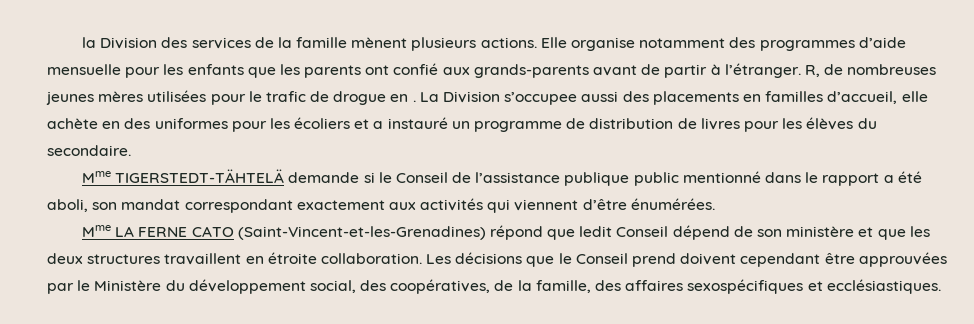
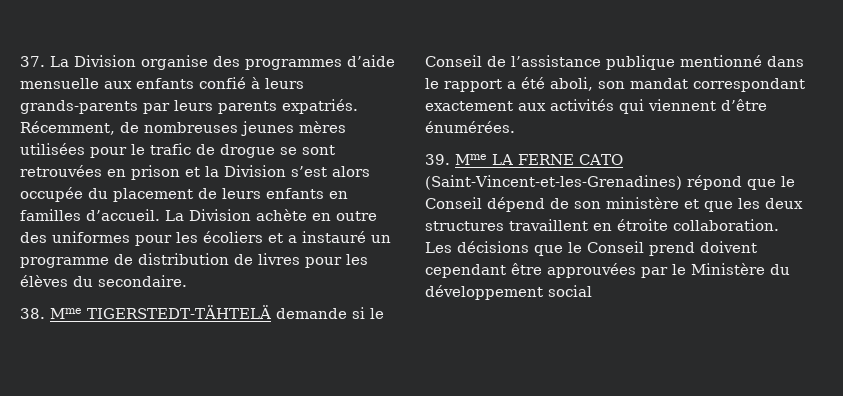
[81,37,906,51] [47,63,820,78] la Division des services de la famille mènent plusieurs actions. Elle organise notamment des programmes d’aide mensuelle pour les enfants que les parents ont confié aux grands-parents avant de partir à l’étranger. R, -> [20,55,395,70] [20,77,304,89] [20,99,358,114] [20,121,115,135] 37. La Division organise des programmes d’aide mensuelle aux enfants confié à leurs grands-parents par leurs parents expatriés. Récemment,
[390,91,928,105] en . La Division s’occupee aussi des placements en familles d’accueil, elle -> [280,145,335,155] [20,165,370,180] [20,187,348,202] [20,209,251,221] se sont retrouvées en prison et la Division s’est alors occupée du placement de leurs enfants en familles d’accueil. La Division
(121, 125) none -> [336,211,377,221] outre
(131, 150) none -> [20,308,45,319] 38.
[633,172,679,186] public -> (675, 62) none
(715, 204) none -> [425,154,450,165] 39.
[579,226,613,237] ledit -> [780,176,795,187] le
[309,279,941,294] social, des coopératives, de la famille, des affaires sexospécifiques et ecclésiastiques. -> [548,285,592,297] social

